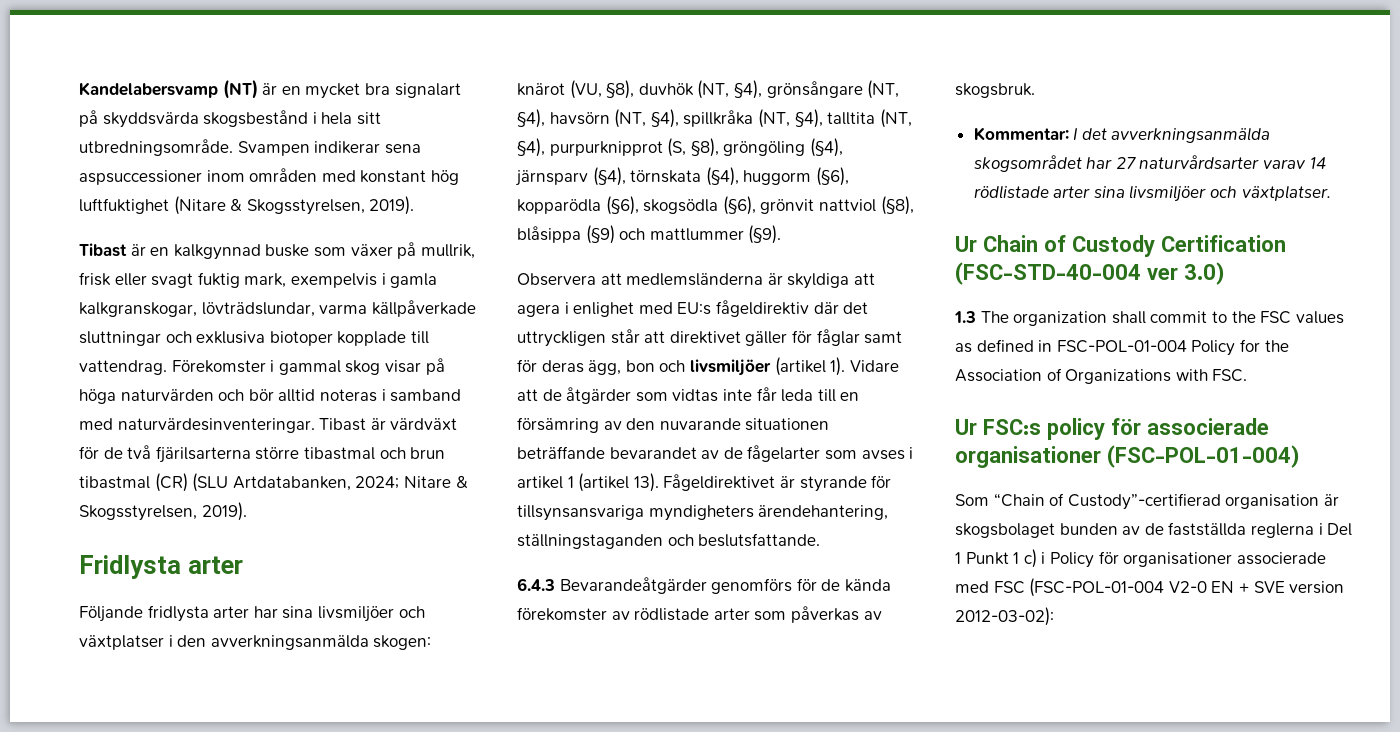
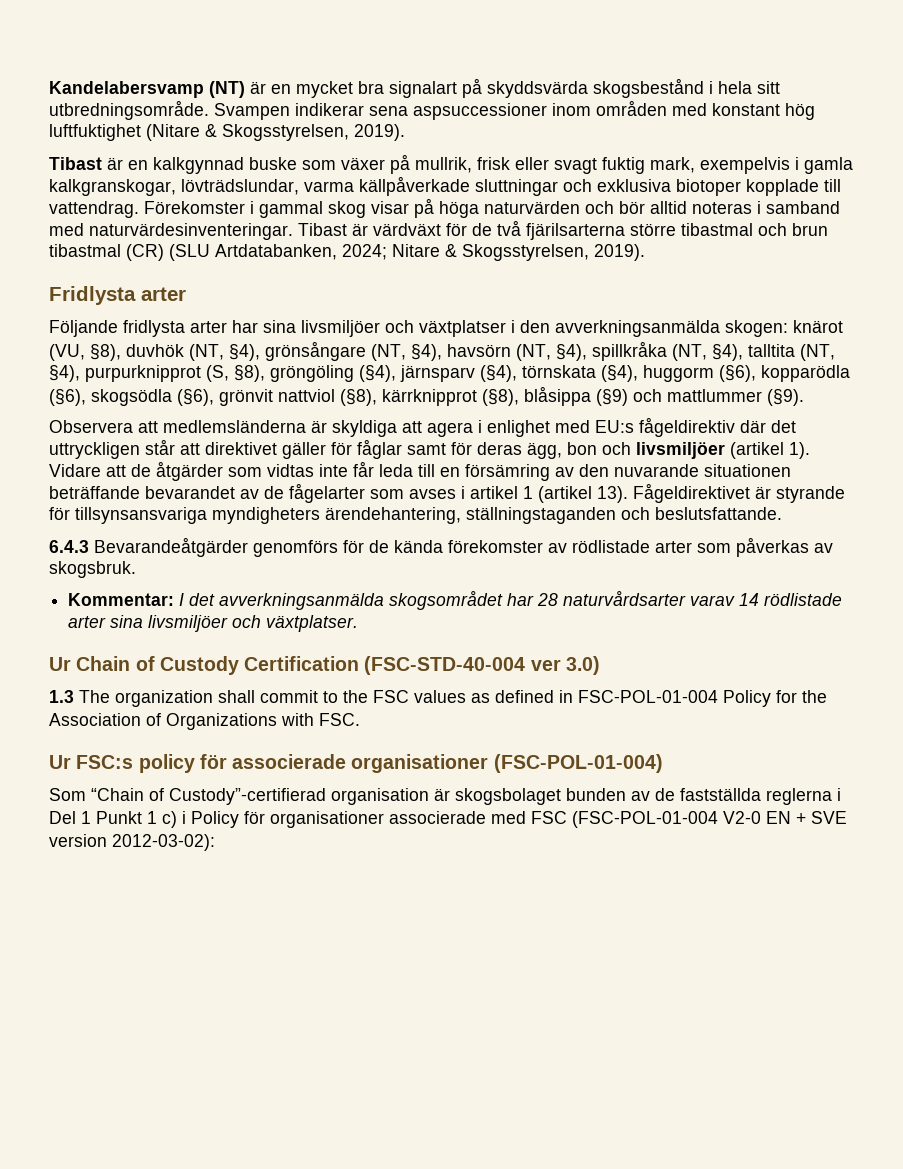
(914, 205) none -> [382,389,519,406] kärrknipprot (§8),
[1115,157,1136,169] 27 -> [537,593,559,606] 28

